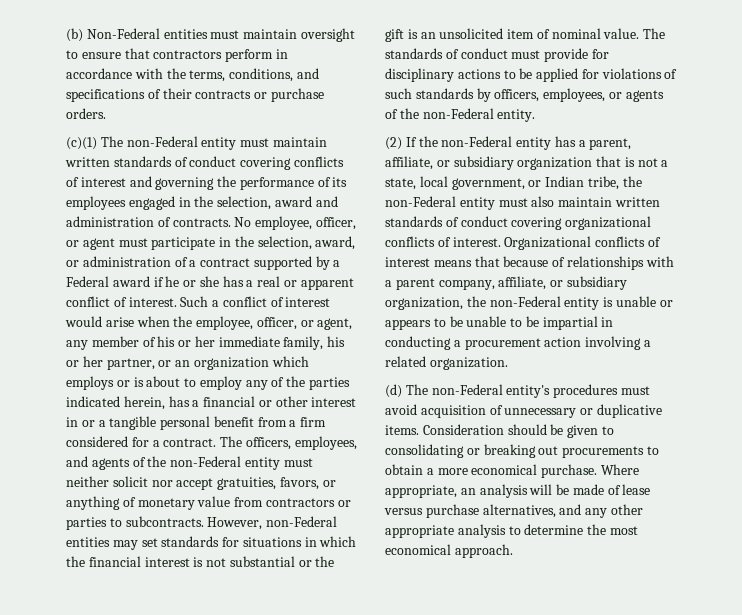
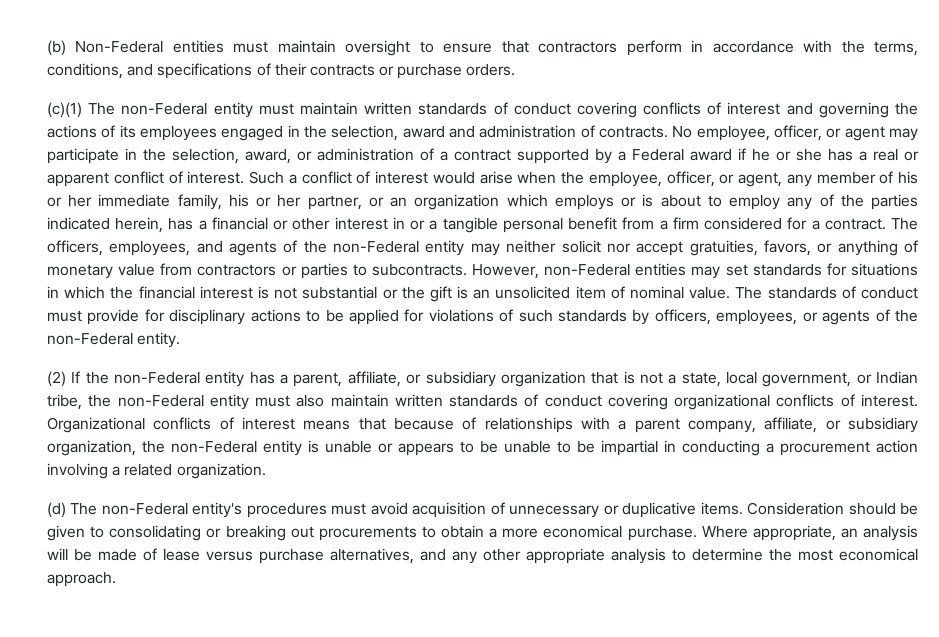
[239,177,314,190] performance -> [47,125,97,138] actions
[118,238,148,247] must -> [889,128,919,141] may
[283,458,313,467] must -> [470,243,500,256] may

